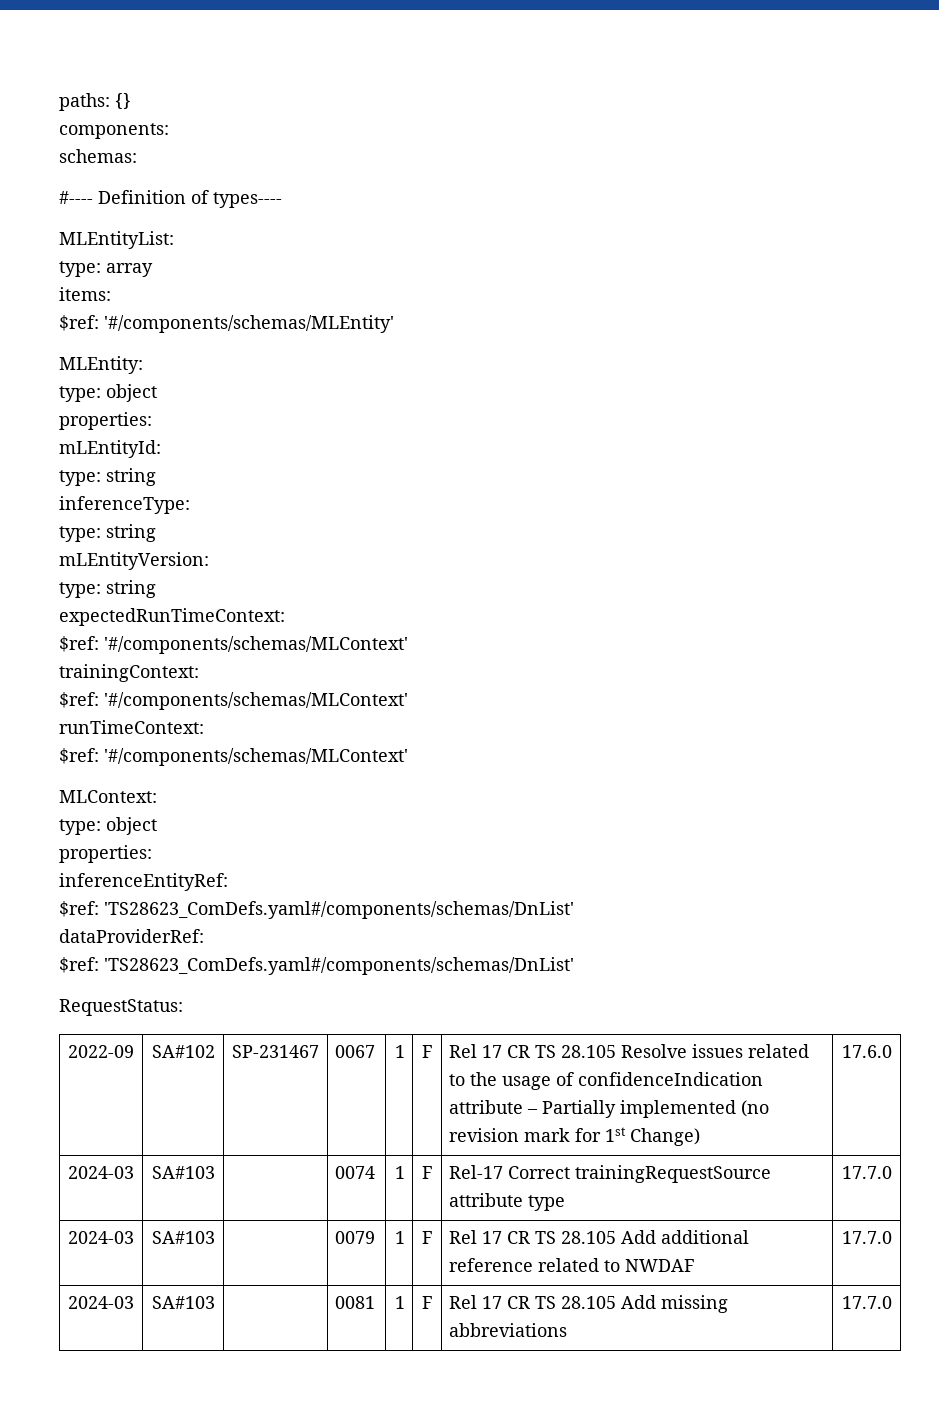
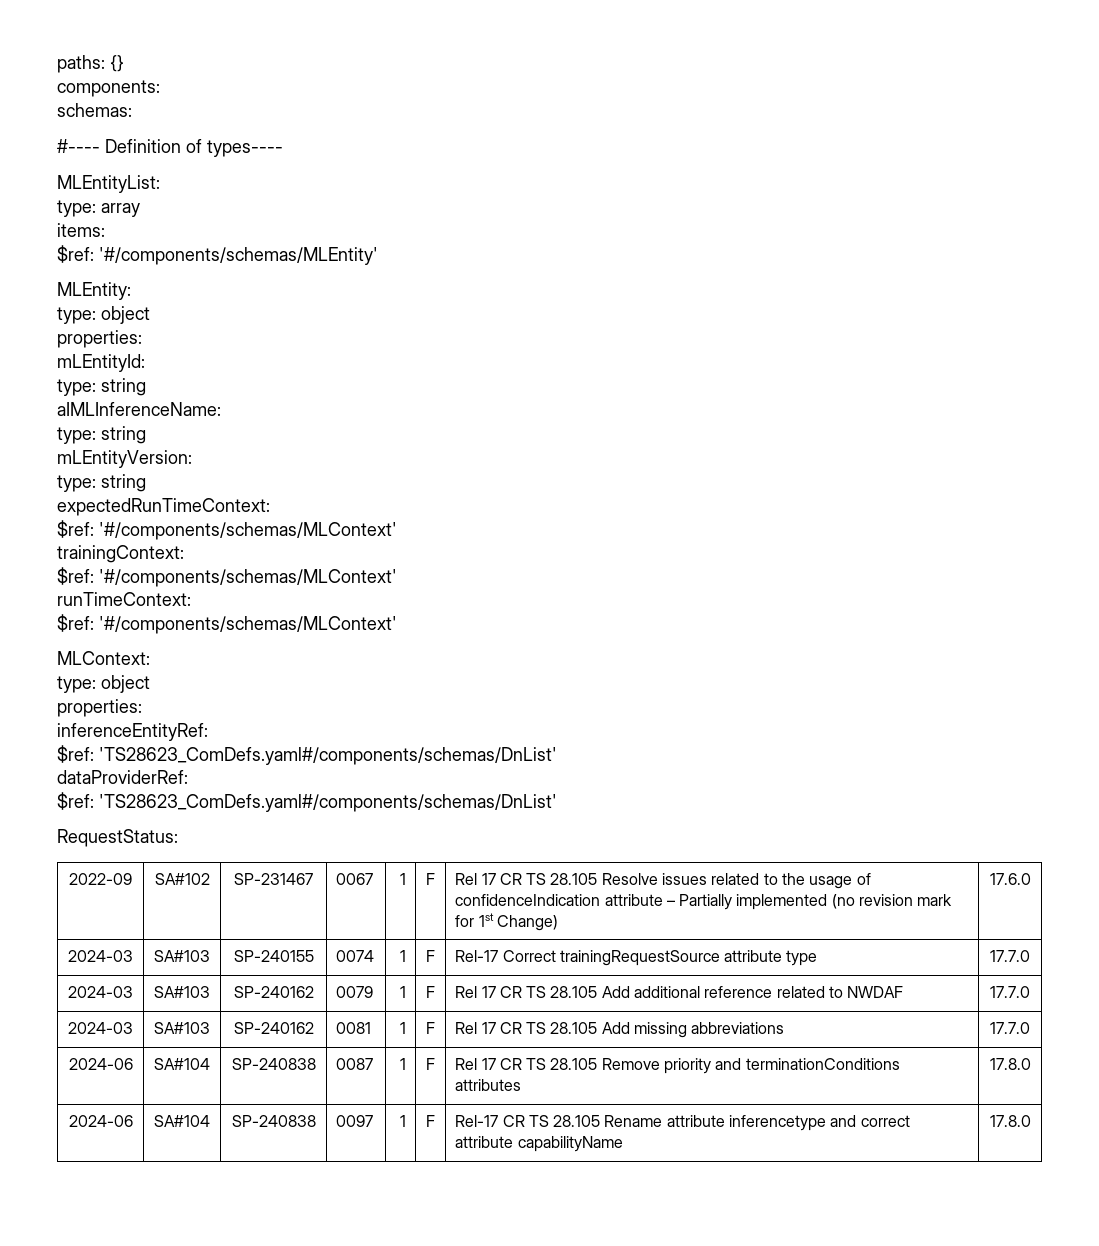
[59,496,190,514] inferenceType: -> [57,402,221,416] aIMLInferenceName:
(215, 1172) none -> [233,950,314,962] SP-240155
(215, 1237) none -> [233,986,314,998] SP-240162
(215, 1302) none -> [233,1022,314,1034] SP-240162
(892, 1302) none -> [68,1058,133,1070] [154,1058,210,1070] [231,1058,316,1070] [336,1058,374,1070] [399,1058,406,1070] [426,1058,435,1070] [455,1058,900,1074] [455,1079,522,1091] [989,1058,1031,1070] [68,1115,133,1127] [154,1115,210,1127] [231,1115,316,1127] [336,1115,374,1127] [399,1115,406,1127] [426,1115,435,1127] [455,1115,910,1131] [455,1136,623,1152] [989,1115,1031,1127] // 2024-06 | SA#104 | SP-240838 | 0087 | 1 | F | Rel 17 CR TS 28.105 Remove priority and terminationConditions attributes | 17.8.0 // 2024-06 | SA#104 | SP-240838 | 0097 | 1 | F | Rel-17 CR TS 28.105 Rename attribute inferencetype and correct attribute capabilityName | 17.8.0

